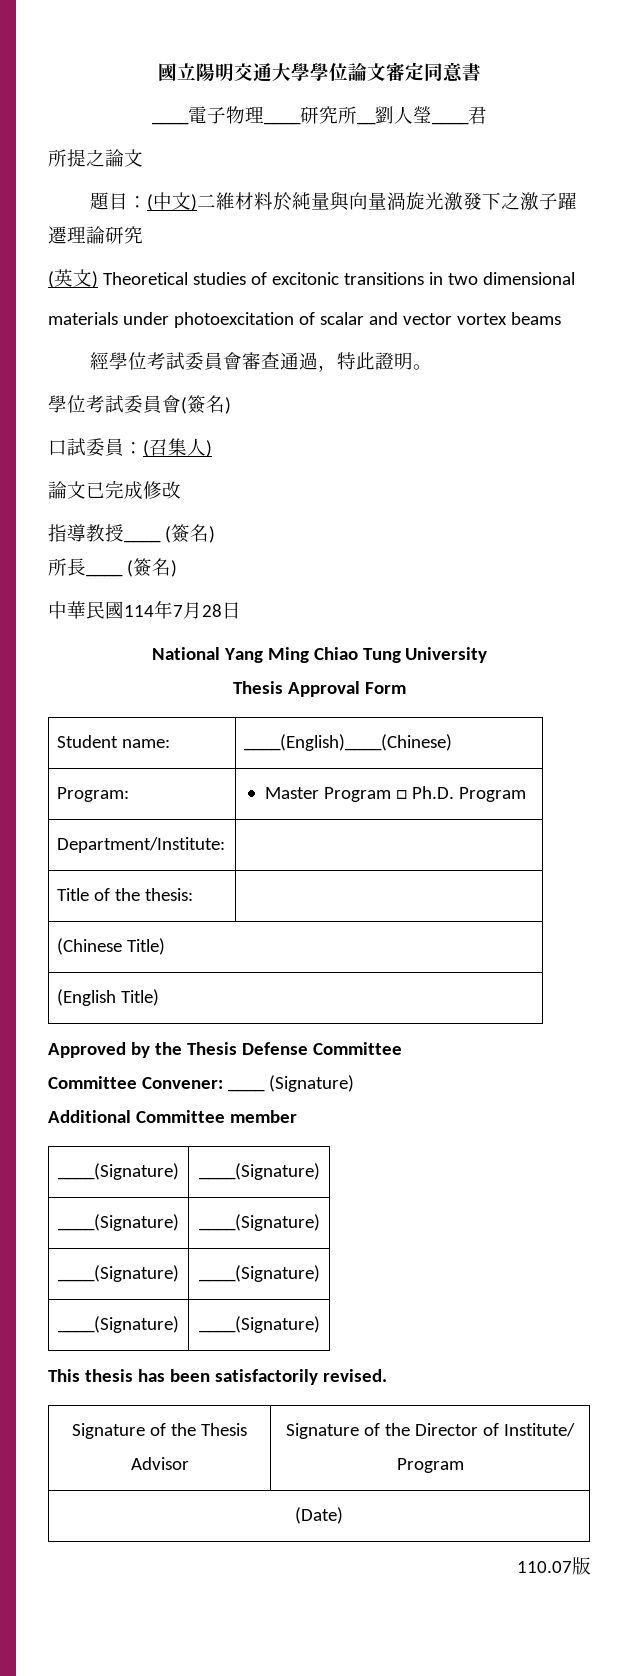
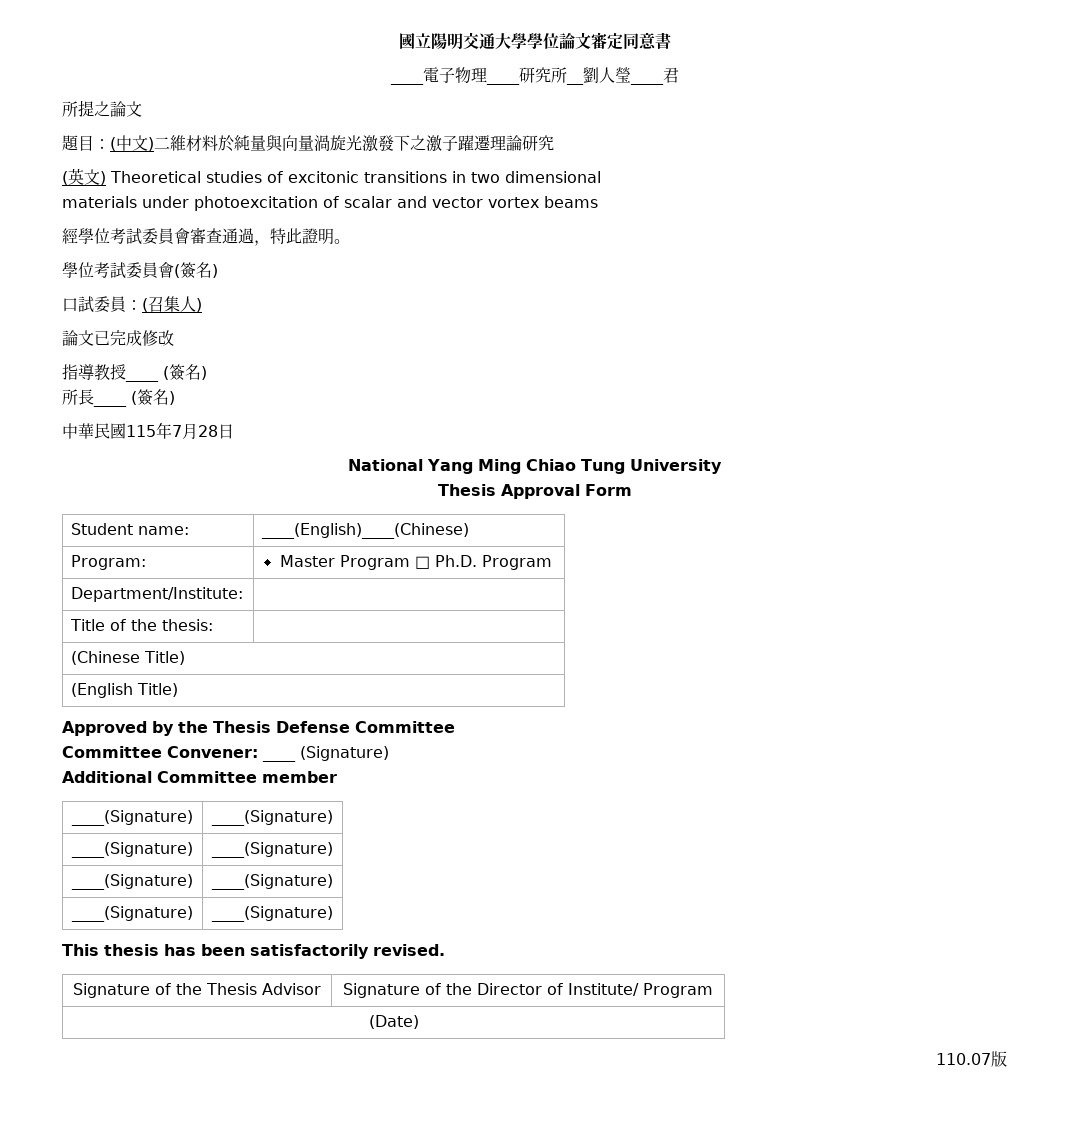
[124,605,154,617] 114 -> [126,425,156,437] 115

